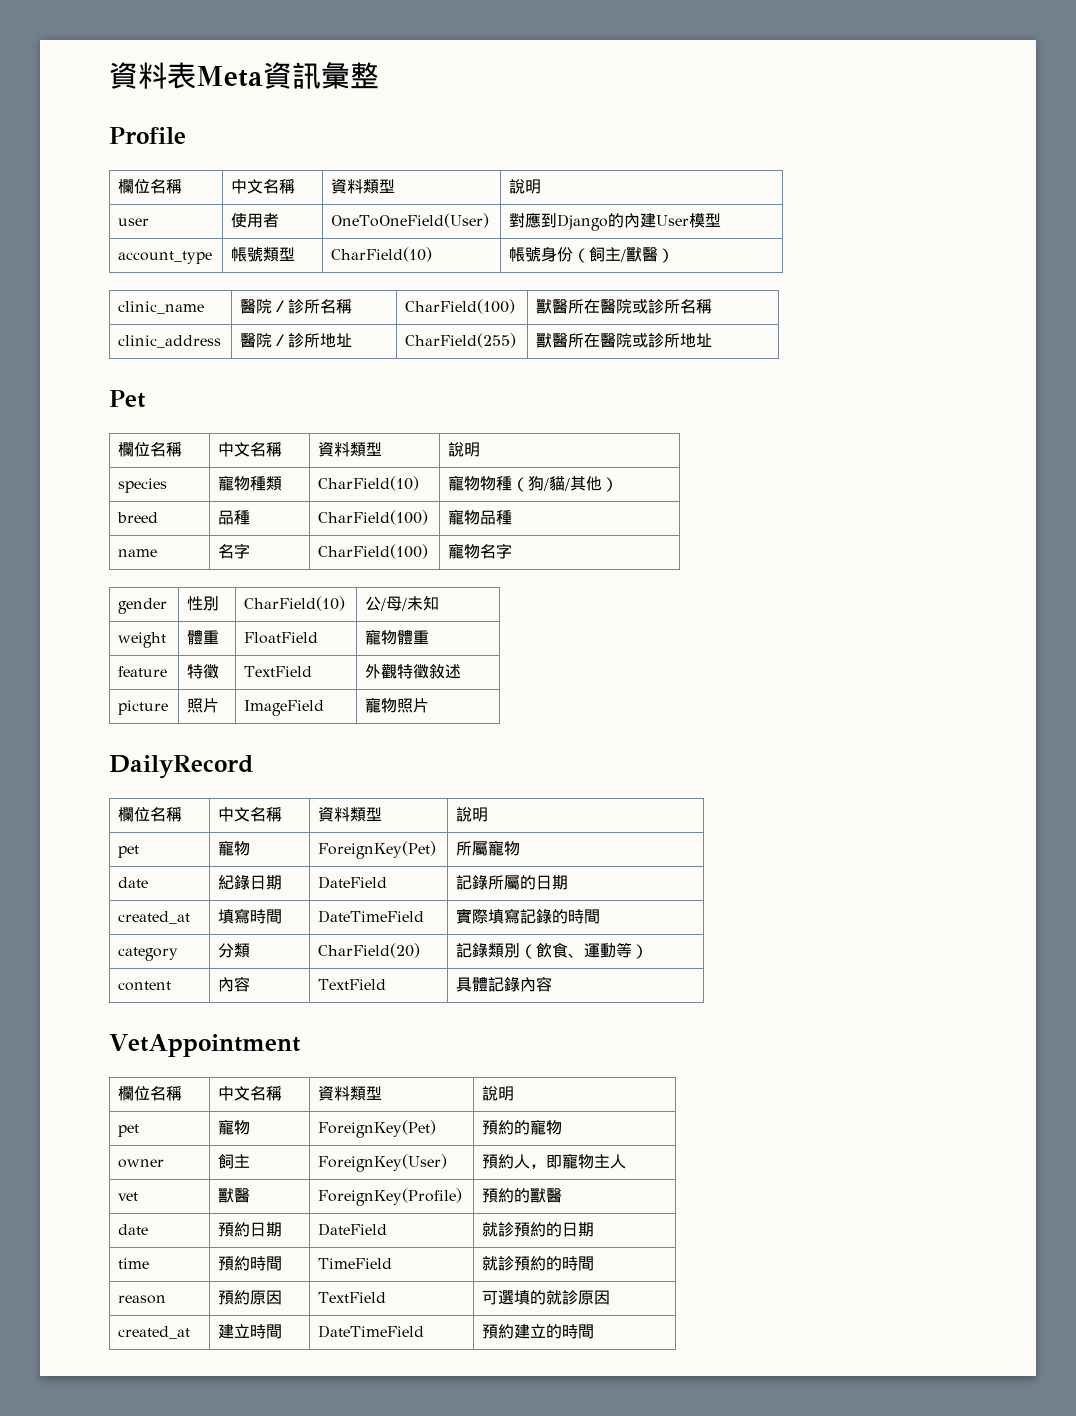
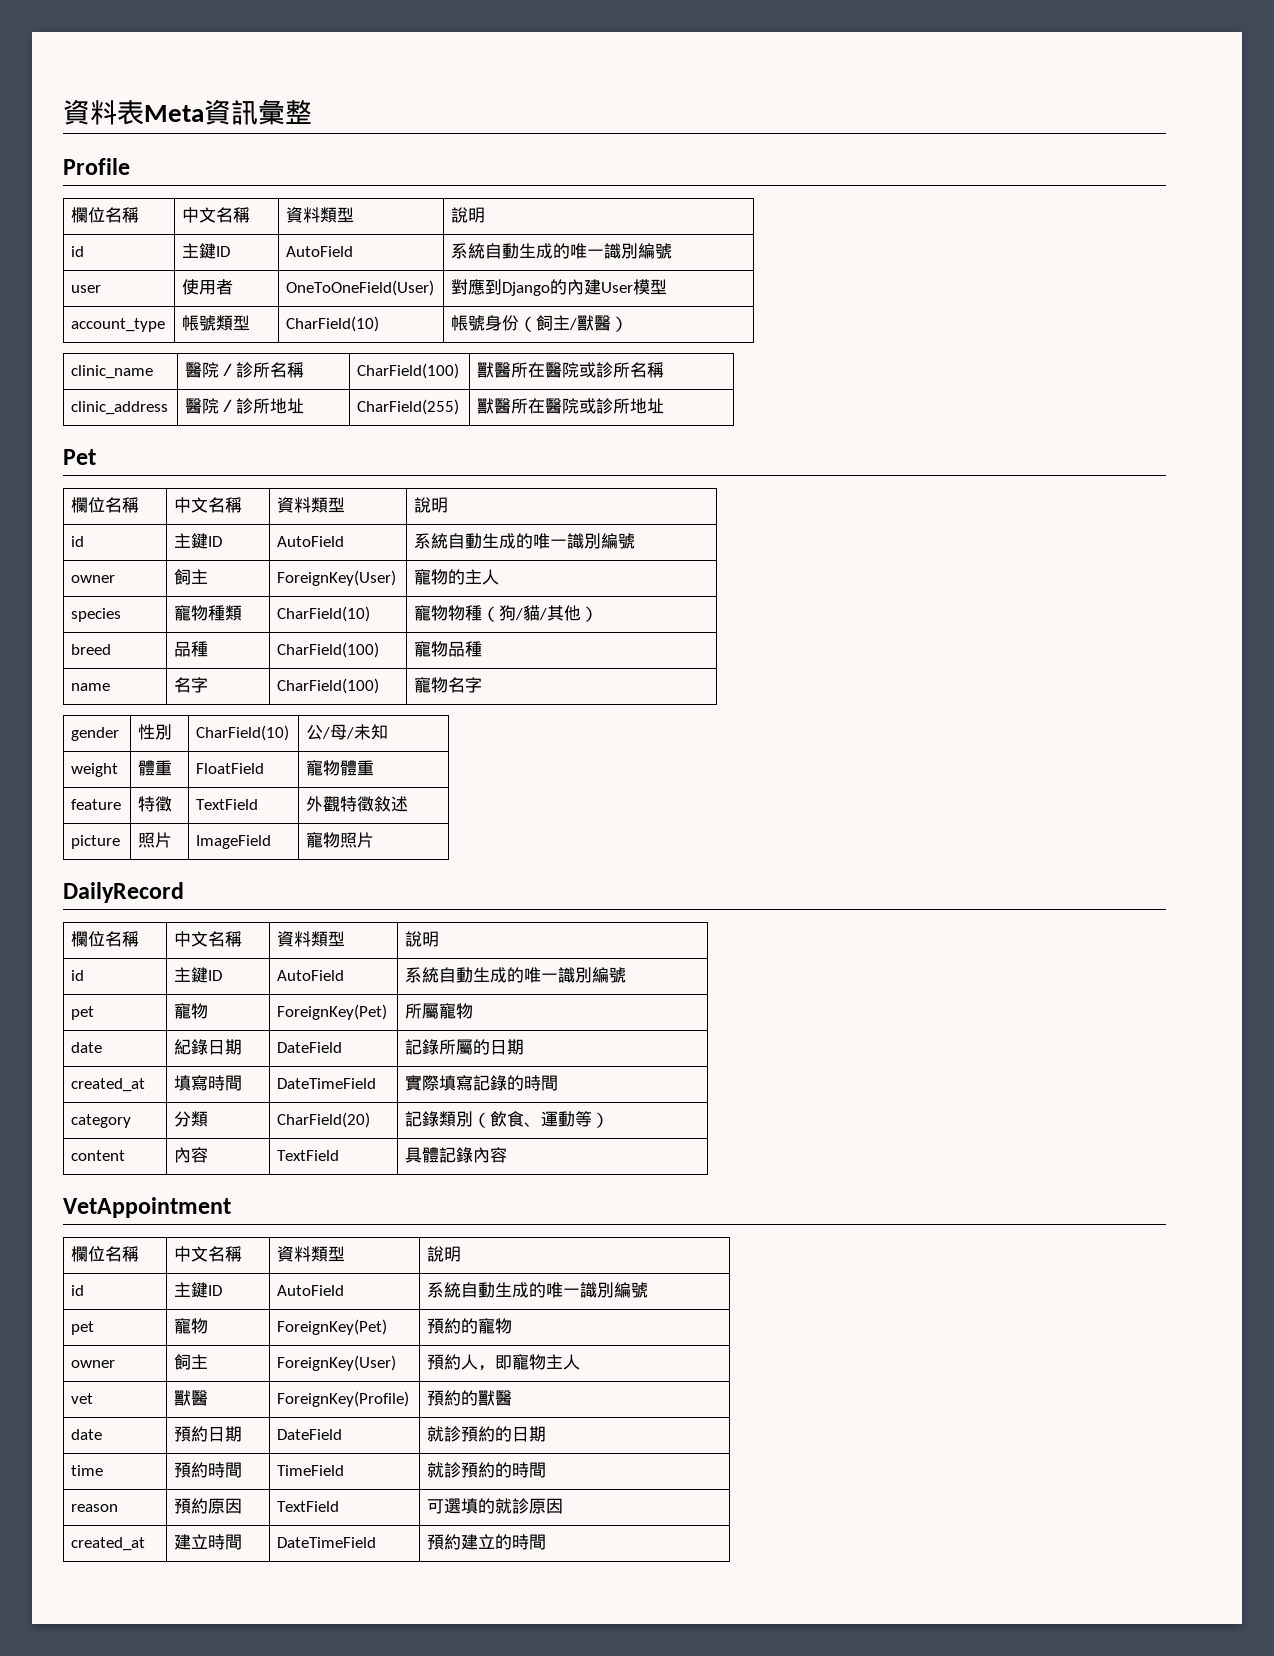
(542, 186) none -> [71,246,85,257] [182,243,231,259] [286,246,354,257] [451,243,673,259] // id | 主鍵ID | AutoField | 系統自動生成的唯一識別編號
(481, 449) none -> [71,536,85,547] [174,533,223,549] [277,536,345,547] [414,533,636,549] [71,575,116,583] [174,569,209,585] [277,570,397,586] [414,569,500,585] // id | 主鍵ID | AutoField | 系統自動生成的唯一識別編號 // owner | 飼主 | ForeignKey(User) | 寵物的主人
(489, 814) none -> [71,970,85,981] [174,967,223,983] [277,970,345,981] [405,967,627,983] // id | 主鍵ID | AutoField | 系統自動生成的唯一識別編號
(515, 1093) none -> [71,1285,85,1296] [174,1282,223,1298] [277,1285,345,1296] [427,1282,649,1298] // id | 主鍵ID | AutoField | 系統自動生成的唯一識別編號

